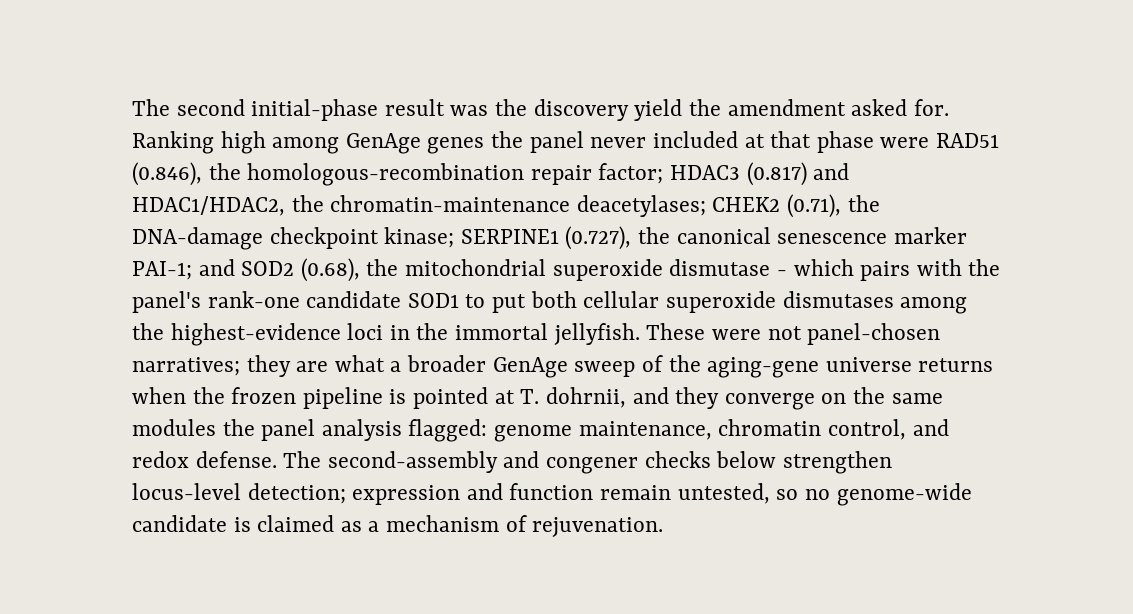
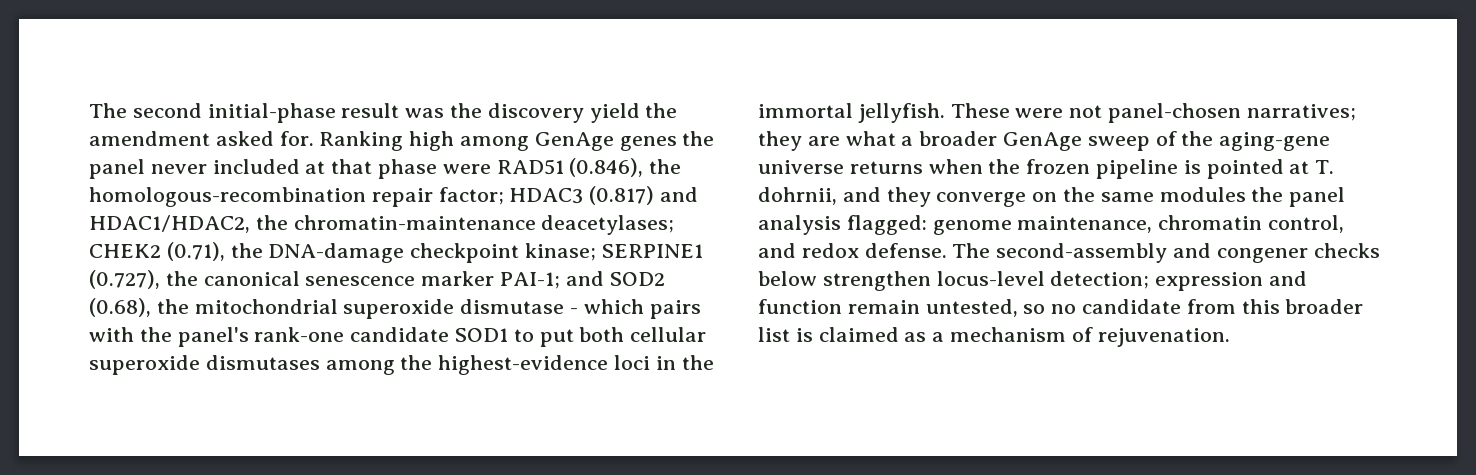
[836,483,972,506] [132,515,227,532] genome-wide candidate -> [1082,299,1364,314] [758,327,790,342] candidate from this broader list

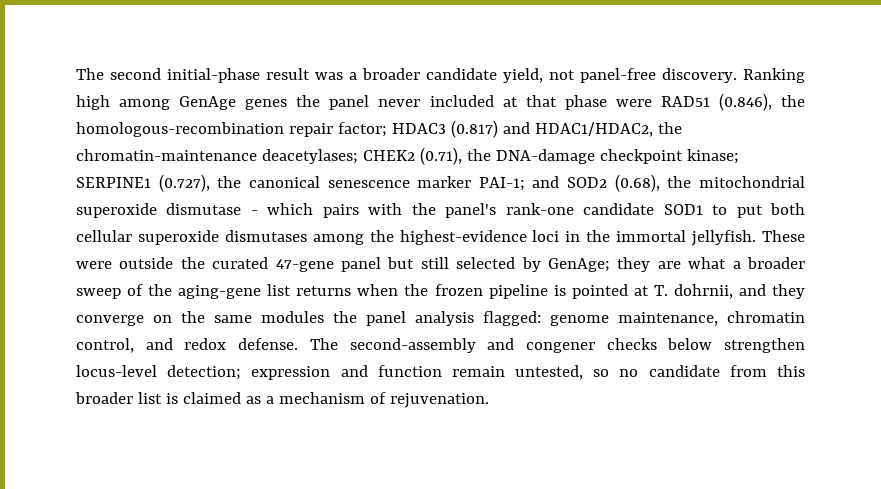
[450,103,678,123] [89,131,314,146] the discovery yield the amendment asked for. -> [349,68,737,83] a broader candidate yield, not panel-free discovery.
[1069,103,1356,123] not panel-chosen narratives; -> [119,257,610,272] outside the curated 47-gene panel but still selected by GenAge;
[1003,132,1083,151] GenAge -> (805, 263) none
[758,160,844,174] universe -> [267,284,292,296] list

